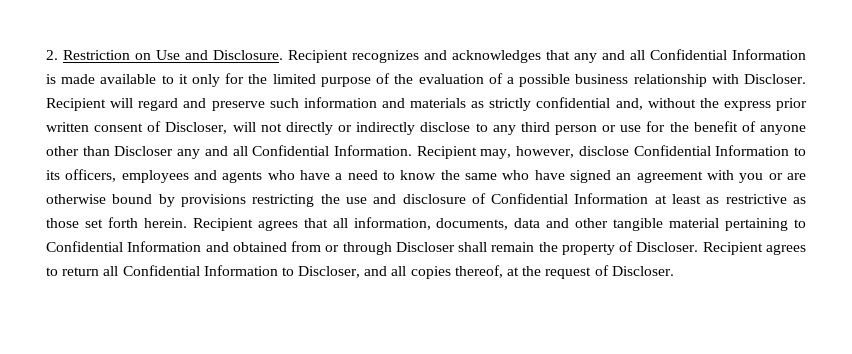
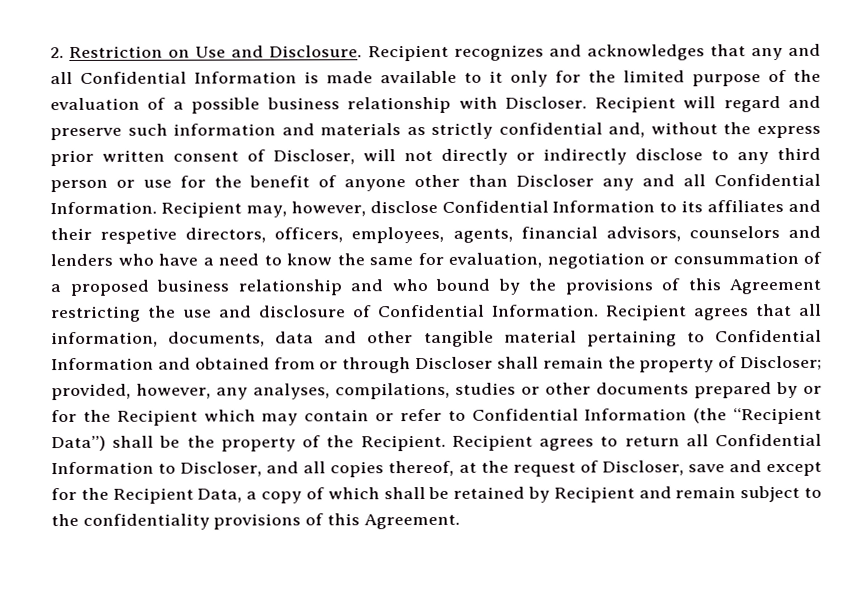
[65,169,263,183] officers, employees and agents -> [707,199,821,213] [50,225,821,244] [50,253,113,267] affiliates and their respetive directors, officers, employees, agents, financial advisors, counselors and lenders
[502,170,807,183] [46,194,246,207] who have signed an agreement with you or are otherwise bound by provisions -> [417,251,822,269] [50,278,821,296] for evaluation, negotiation or consummation of a proposed business relationship and who bound by the provisions of this Agreement
[574,193,806,204] [46,217,187,228] Information at least as restrictive as those set forth herein. -> [492,304,599,317] Information.
[636,242,699,252] Discloser. -> [740,355,822,371] [51,381,822,401] [51,407,823,426] [51,434,446,452] Discloser; provided, however, any analyses, compilations, studies or other documents prepared by or for the Recipient which may contain or refer to Confidential Information (the “Recipient Data”) shall be the property of the Recipient.
[611,266,674,276] Discloser. -> [601,460,822,477] [51,485,822,504] [51,513,460,530] Discloser, save and except for the Recipient Data, a copy of which shall be retained by Recipient and remain subject to the confidentiality provisions of this Agreement.

